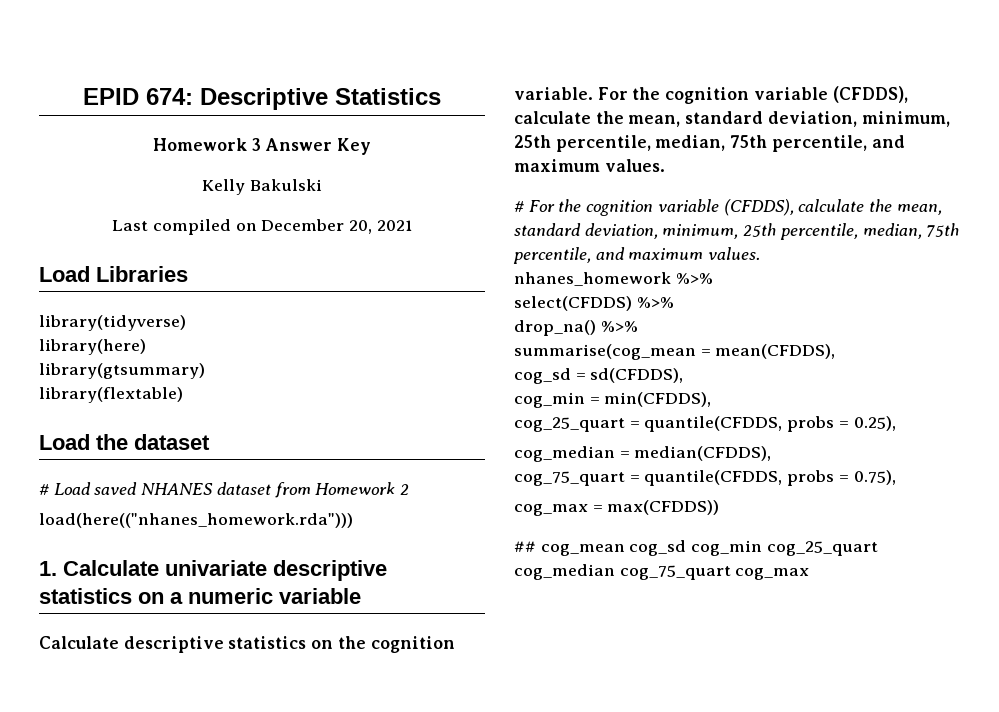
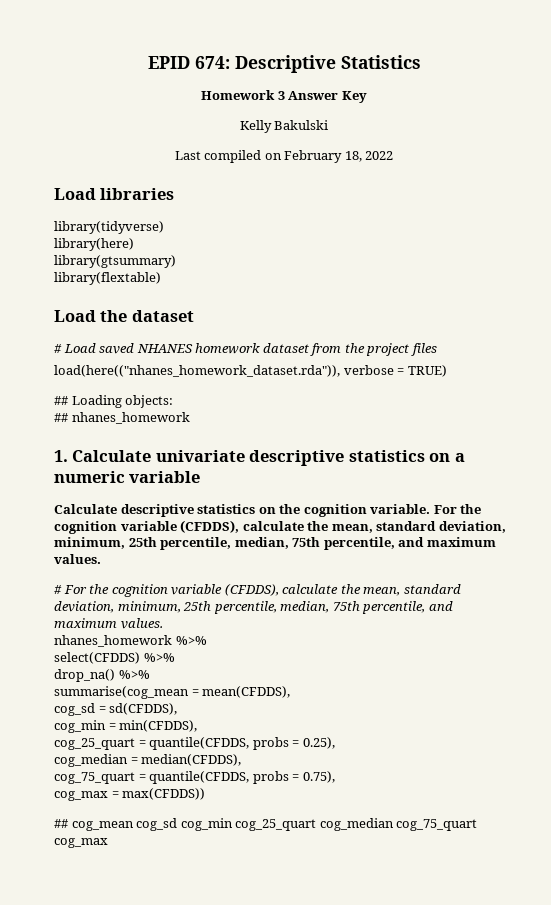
[261,219,412,234] [39,266,188,282] December 20, 2021 // Load Libraries -> [284,150,394,163] [54,188,175,200] February 18, 2022 // Load libraries
(214, 489) none -> [195,343,261,354] homework
[315,482,410,495] [39,513,353,528] Homework 2 // load(here(("nhanes_homework.rda"))) -> [344,343,437,356] [54,365,447,377] [54,395,174,408] [54,412,190,424] the project files // load(here(("nhanes_homework_dataset.rda")), verbose = TRUE) // ## Loading objects: // ## nhanes_homework

